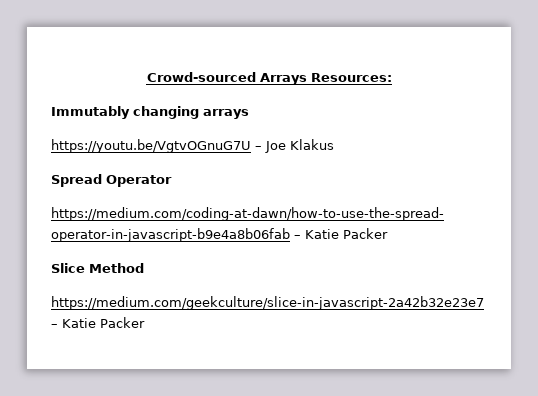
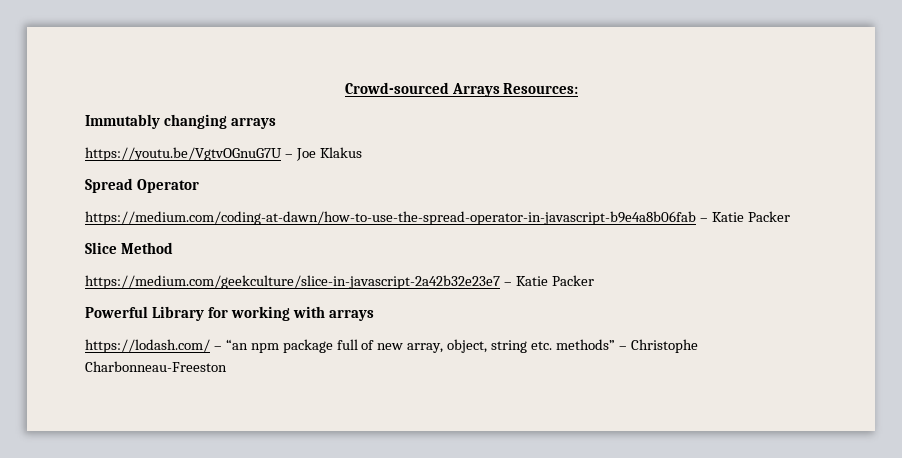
(145, 322) none -> [85,306,374,321] [85,339,698,353] [85,361,227,372] // Powerful Library for working with arrays // https://lodash.com/ – “an npm package full of new array, object, string etc. methods” – Christophe Charbonneau-Freeston

